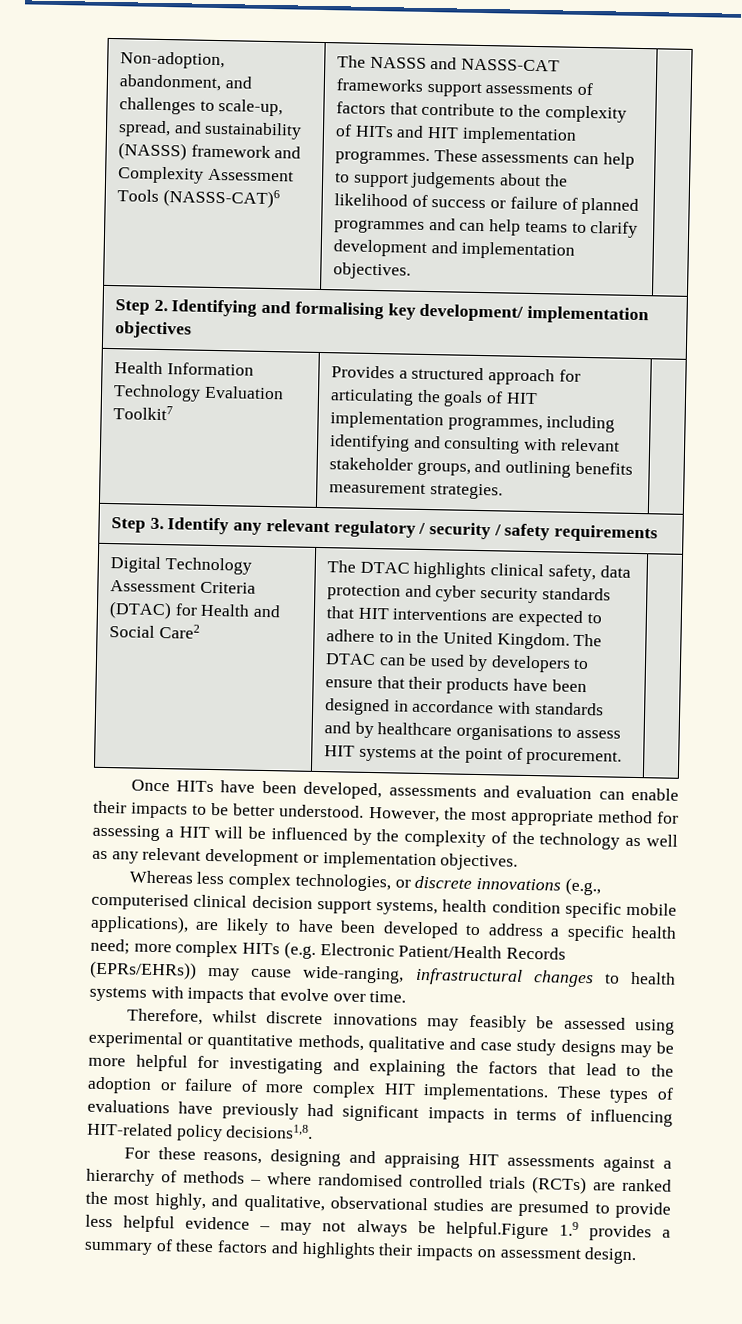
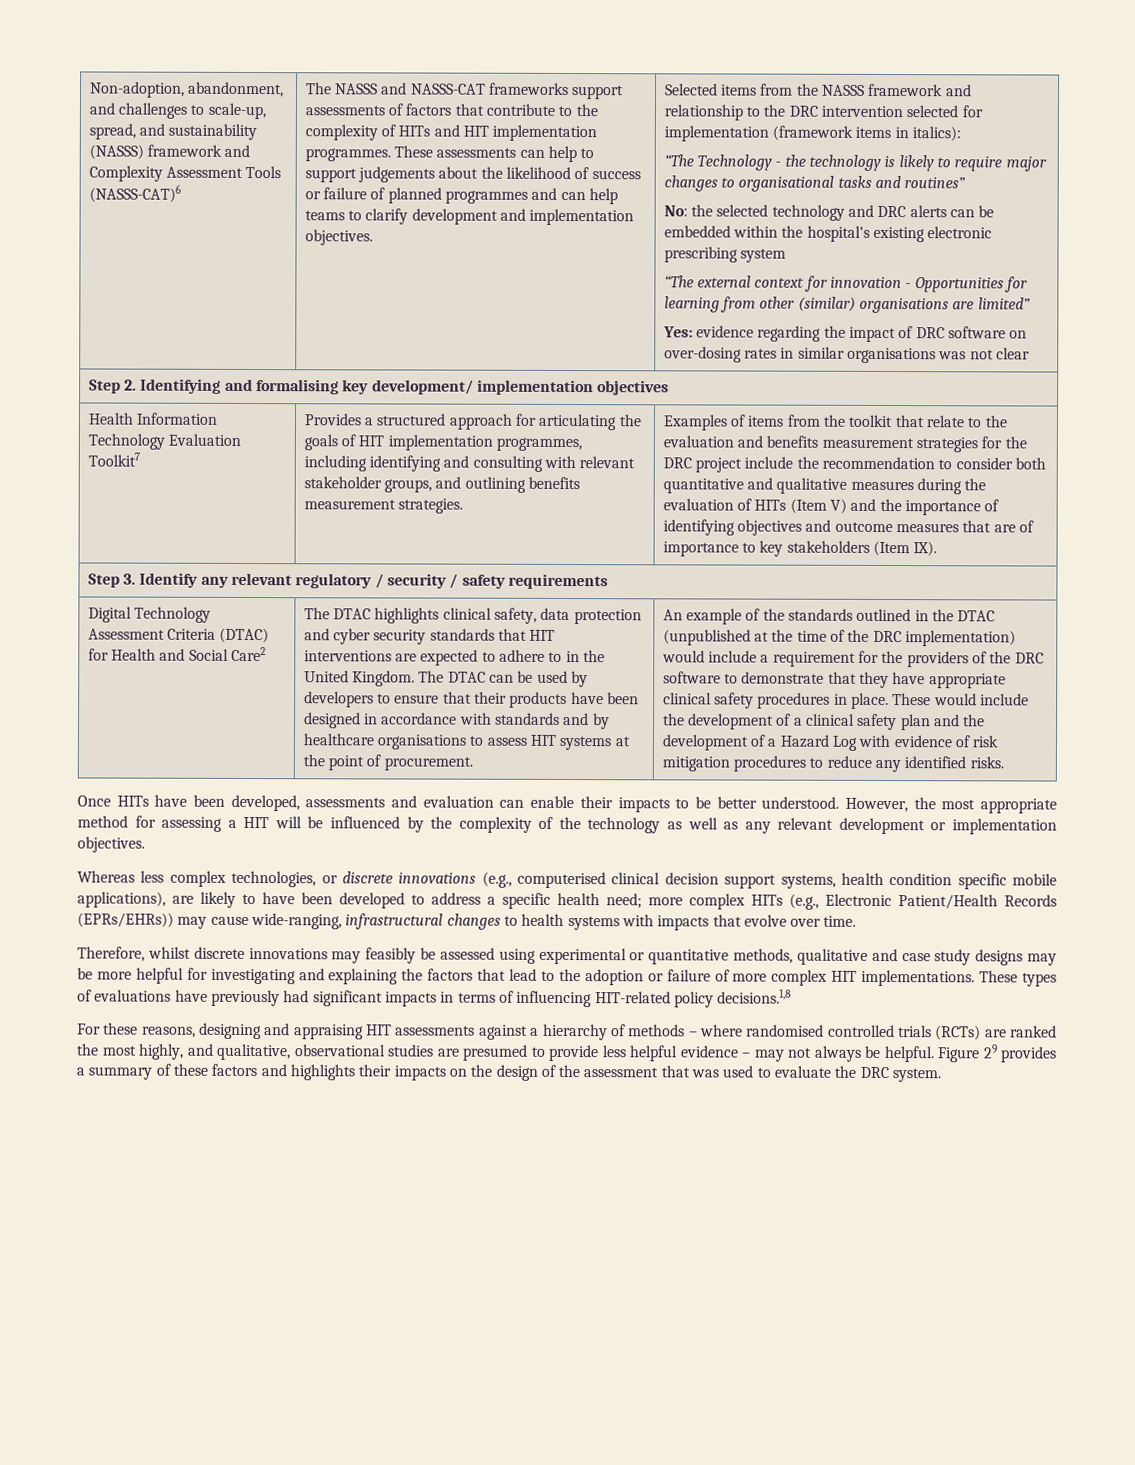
(411, 271) none -> [664,83,972,97] [663,104,983,121] [663,125,961,142] [663,154,1047,172] [663,175,967,192] [663,204,995,221] [663,225,993,243] [663,246,786,263] [663,275,1028,293] [663,296,1031,314] [662,325,1028,343] [663,346,1030,364] Selected items from the NASSS framework and relationship to the DRC intervention selected for implementation (framework items in italics): // “The Technology - the technology is likely to require major changes to organisational tasks and routines” // No: the selected technology and DRC alerts can be embedded within the hospital’s existing electronic prescribing system // “The external context for innovation - Opportunities for learning from other (similar) organisations are limited” // Yes: evidence regarding the impact of DRC software on over-dosing rates in similar organisations was not clear
(503, 491) none -> [662,414,1007,431] [662,435,1027,453] [662,456,1046,473] [662,477,987,495] [662,498,1000,516] [662,519,1034,536] [662,540,938,557] Examples of items from the toolkit that relate to the evaluation and benefits measurement strategies for the DRC project include the recommendation to consider both quantitative and qualitative measures during the evaluation of HITs (Item V) and the importance of identifying objectives and outcome measures that are of importance to key stakeholders (Item IX).
(623, 757) none -> [662,608,996,625] [662,629,1016,647] [661,650,1044,668] [662,671,1006,689] [662,692,1029,710] [662,713,986,731] [661,734,999,751] [661,755,1004,773] An example of the standards outlined in the DTAC (unpublished at the time of the DRC implementation) would include a requirement for the providers of the DRC software to demonstrate that they have appropriate clinical safety procedures in place. These would include the development of a clinical safety plan and the development of a Hazard Log with evidence of risk mitigation procedures to reduce any identified risks.
[283,941,316,960] (e.g. -> [789,893,819,910] (e.g.,
[226,1123,314,1139] decisions1,8. -> [717,988,793,1004] decisions.1,8
[445,1221,579,1240] helpful.Figure 1.9 -> [883,1044,998,1063] helpful. Figure 29
[499,1247,637,1265] assessment design. -> [470,1064,942,1083] the design of the assessment that was used to evaluate the DRC system.

